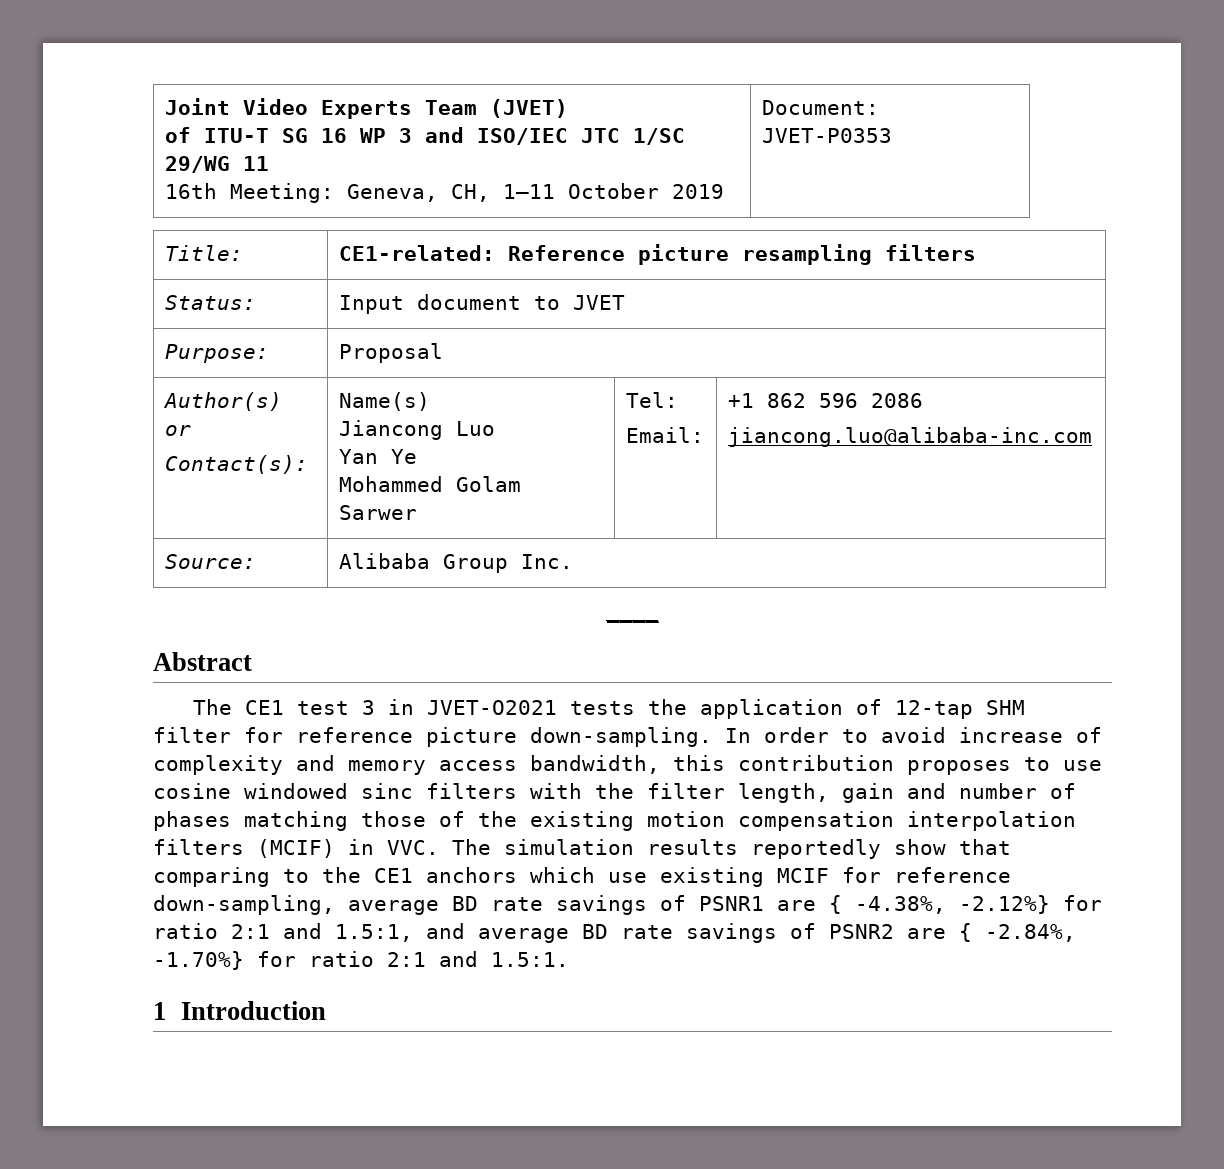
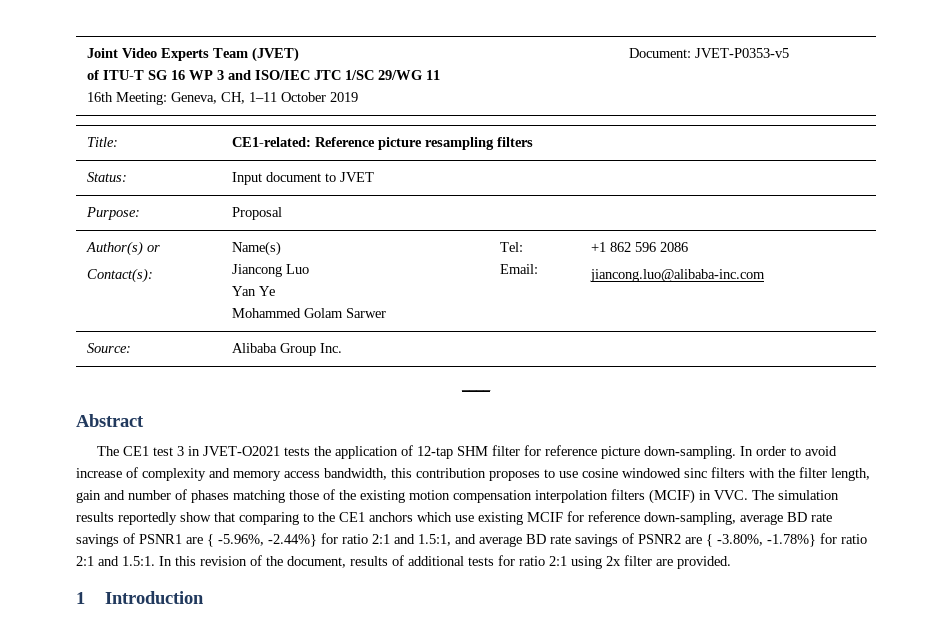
[761,128,892,143] JVET-P0353 -> [694,48,789,58] JVET-P0353-v5
[855,895,1050,914] -4.38%, -2.12%} -> [218,534,317,547] -5.96%, -2.44%}
[985,924,1076,942] [153,951,244,970] -2.84%, -1.70%} -> [717,534,816,547] -3.80%, -1.78%}
(569, 959) none -> [159,555,731,569] In this revision of the document, results of additional tests for ratio 2:1 using 2x filter are provided.

